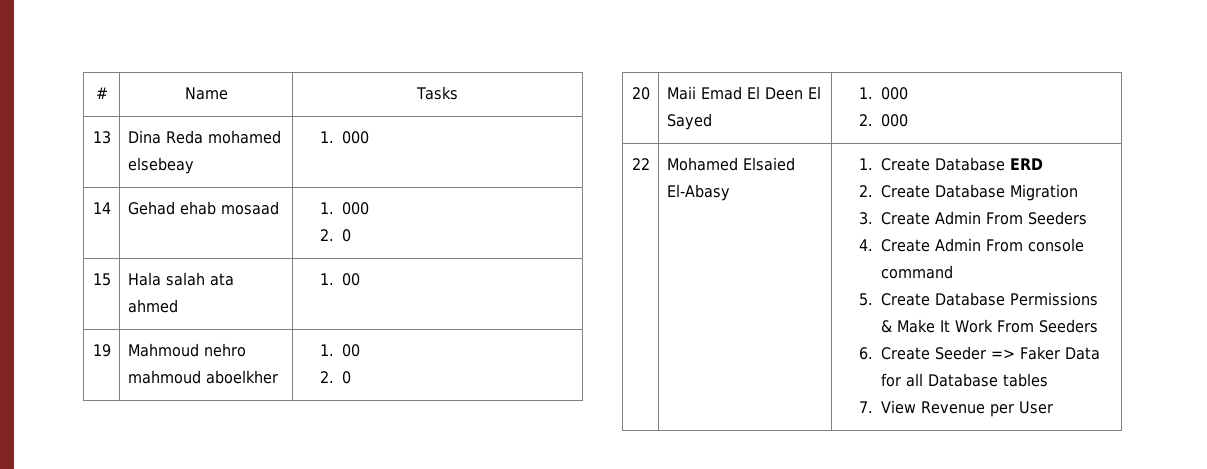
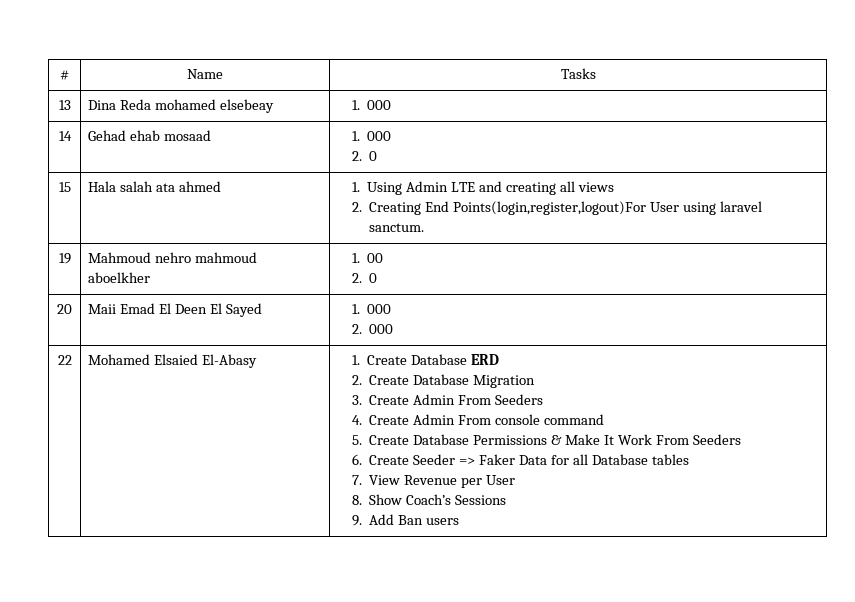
[341,273,360,286] 00 -> [367,181,614,195] [352,201,762,215] [369,223,425,232] Using Admin LTE and creating all views // 2. Creating End Points(login,register,logout)For User using laravel sanctum.
(1053, 407) none -> [352,494,507,505] [352,514,460,526] // 8. Show Coach’s Sessions // 9. Add Ban users

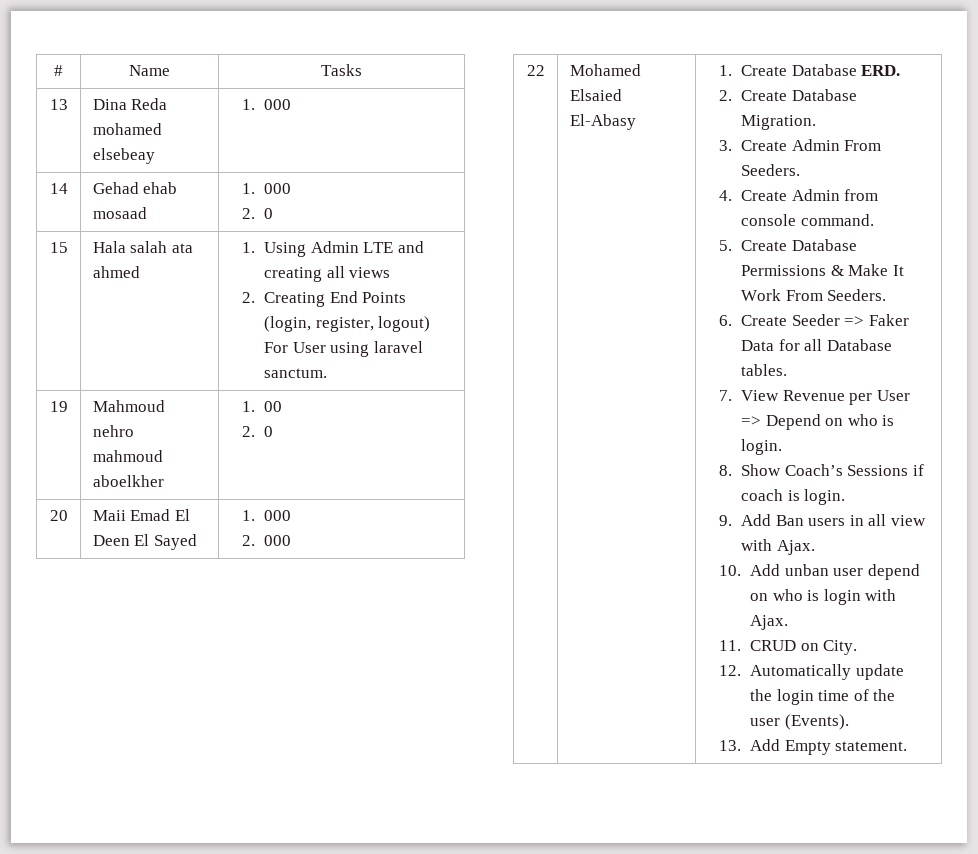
[453,201,647,215] Points(login,register,logout)For -> [362,292,407,303] [263,316,431,332] [263,342,288,353] Points (login, register, logout) For
[471,354,500,365] ERD -> [861,65,901,76] ERD.
[473,375,536,388] Migration -> [740,115,816,130] Migration.
[494,394,543,405] Seeders -> [740,164,800,176] Seeders.
[458,414,604,425] From console command -> [844,189,879,201] [740,214,874,226] from console command.
[692,434,741,445] Seeders -> [827,289,887,301] Seeders.
[651,454,689,465] tables -> [740,364,787,376] tables.
(515, 480) none -> [740,414,895,430] [740,439,782,455] => Depend on who is login.
(507, 500) none -> [912,464,924,476] [740,489,846,505] if coach is login.
(460, 521) none -> [849,514,926,526] [740,539,815,555] [719,564,920,580] [749,589,897,605] [749,615,788,630] [719,640,858,655] [719,664,904,680] [749,689,896,705] [749,714,849,730] [719,739,908,755] in all view with Ajax. // 10. Add unban user depend on who is login with Ajax. // 11. CRUD on City. // 12. Automatically update the login time of the user (Events). // 13. Add Empty statement.

